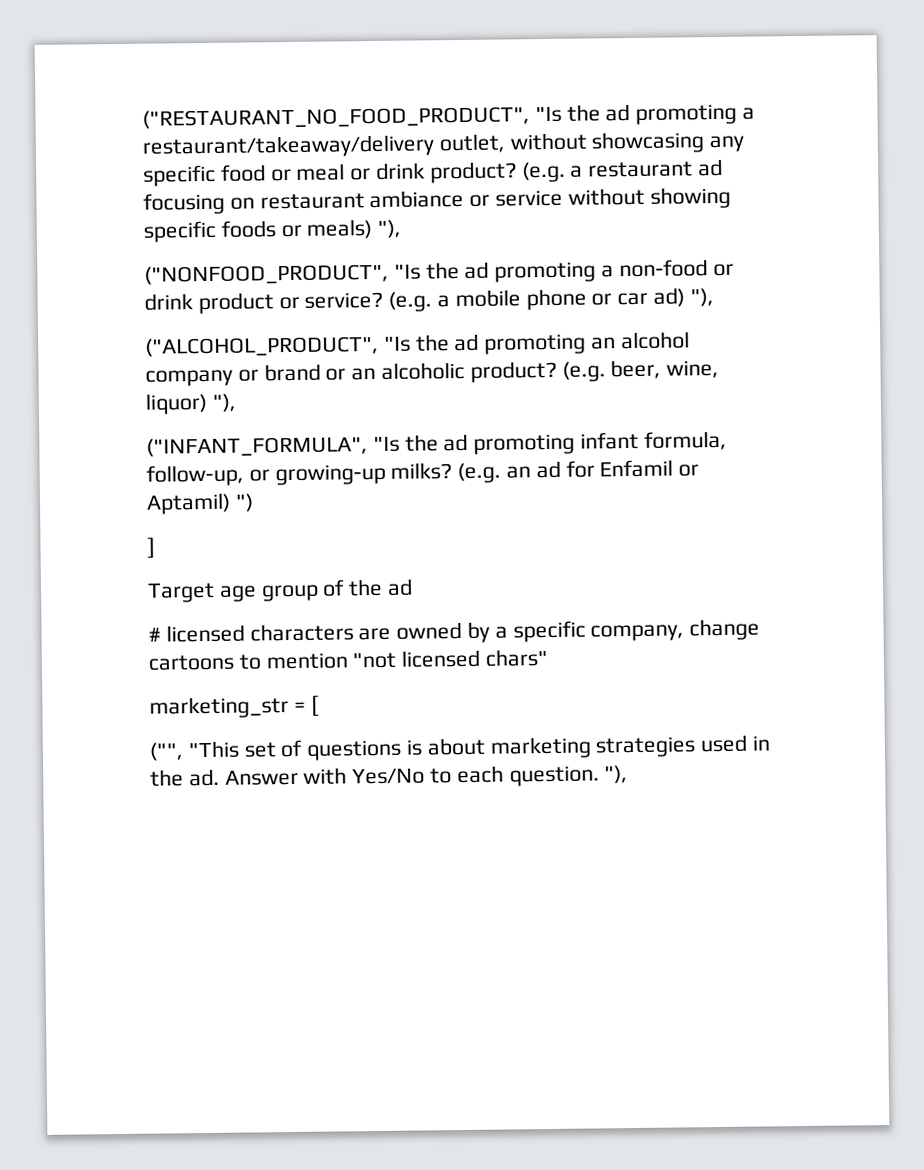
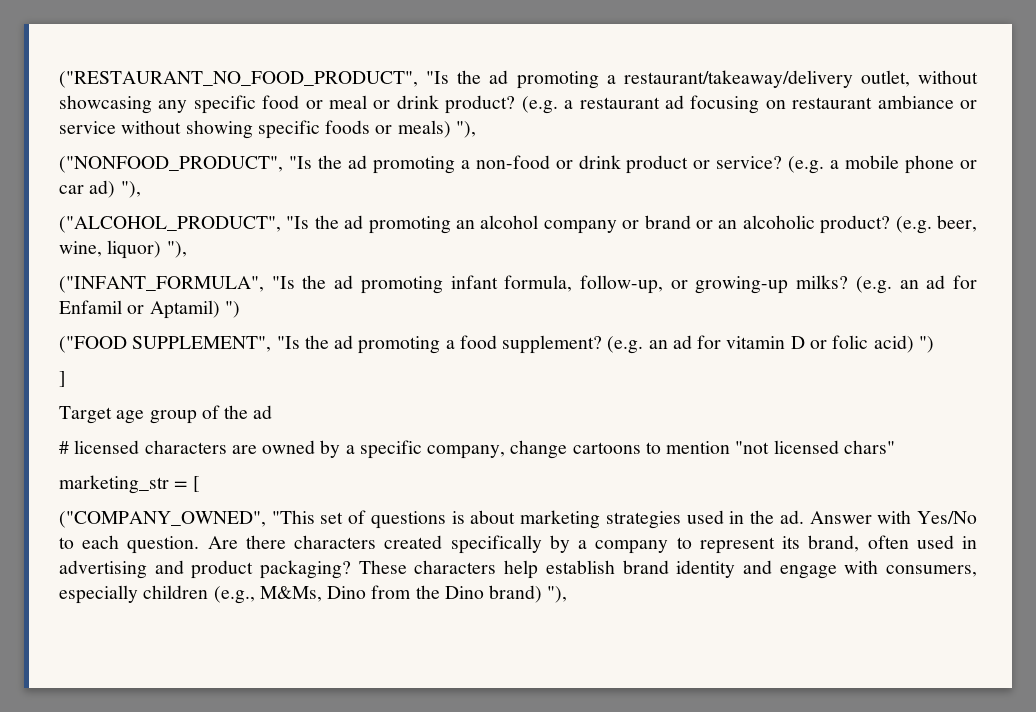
(254, 502) none -> [59,335,934,354] // ("FOOD SUPPLEMENT", "Is the ad promoting a food supplement? (e.g. an ad for vitamin D or folic acid) ")
[149,742,184,761] ("", -> [59,511,266,528] ("COMPANY_OWNED",
(600, 776) none -> [207,535,978,554] [59,560,978,579] [59,585,543,604] Are there characters created specifically by a company to represent its brand, often used in advertising and product packaging? These characters help establish brand identity and engage with consumers, especially children (e.g., M&Ms, Dino from the Dino brand)

